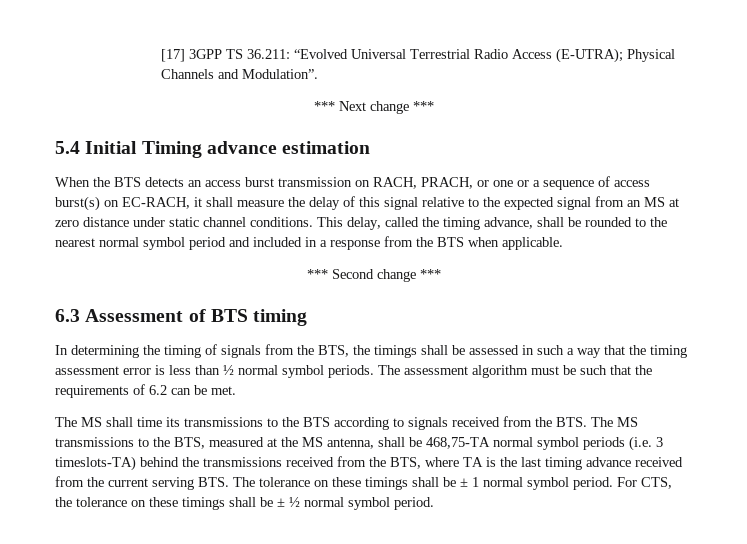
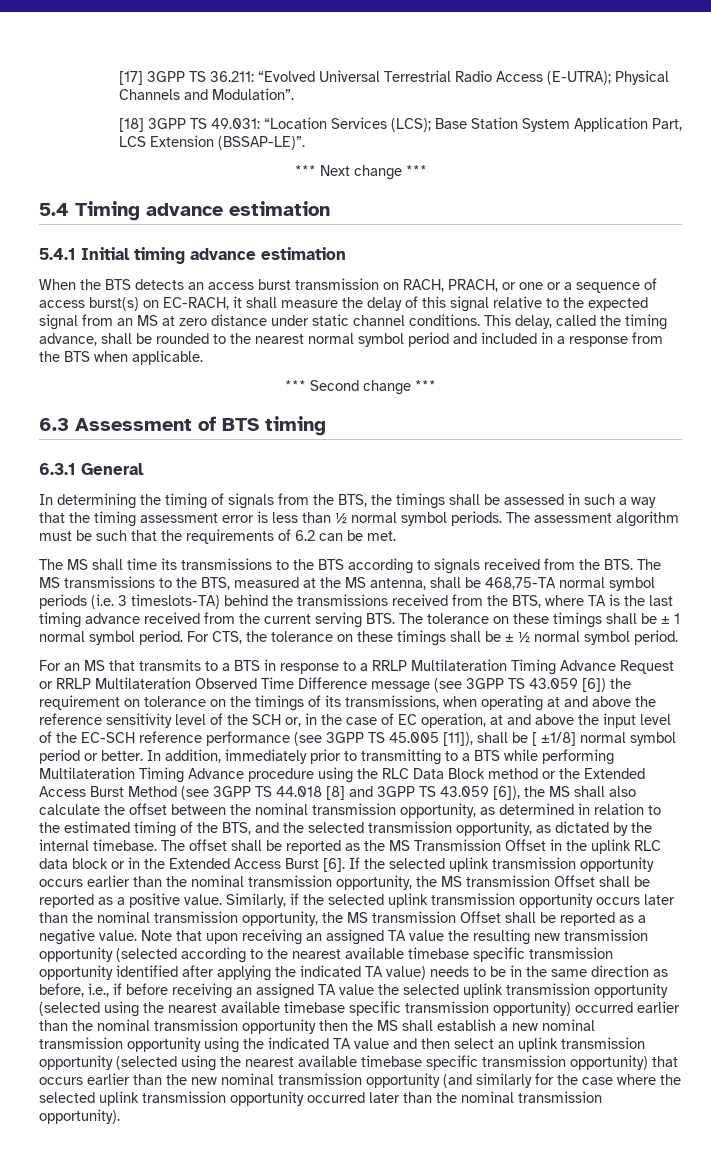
(319, 74) none -> [118,117,682,132] [118,135,305,150] // [18] 3GPP TS 49.031: “Location Services (LCS); Base Station System Application Part, LCS Extension (BSSAP-LE)”.
[85,141,202,158] Initial Timing -> [75,201,330,221] [39,247,185,264] Timing advance estimation // 5.4.1 Initial timing
(308, 317) none -> [39,463,144,475] // 6.3.1 General
(434, 503) none -> [39,659,674,675] [39,677,631,693] [39,695,656,711] [39,713,671,728] [39,731,676,746] [39,749,614,765] [39,767,645,783] [39,786,636,800] [39,803,661,818] [39,821,652,837] [39,839,661,854] [39,857,654,872] [39,875,650,890] [39,893,675,908] [39,911,646,926] [39,929,648,945] [39,947,613,963] [39,965,668,981] [39,983,668,999] [39,1001,680,1017] [39,1019,595,1034] [39,1037,645,1053] [39,1055,678,1071] [39,1073,681,1088] [39,1091,602,1106] [39,1109,120,1124] // For an MS that transmits to a BTS in response to a RRLP Multilateration Timing Advance Request or RRLP Multilateration Observed Time Difference message (see 3GPP TS 43.059 [6]) the requirement on tolerance on the timings of its transmissions, when operating at and above the reference sensitivity level of the SCH or, in the case of EC operation, at and above the input level of the EC-SCH reference performance (see 3GPP TS 45.005 [11]), shall be [ ±1/8] normal symbol period or better. In addition, immediately prior to transmitting to a BTS while performing Multilateration Timing Advance procedure using the RLC Data Block method or the Extended Access Burst Method (see 3GPP TS 44.018 [8] and 3GPP TS 43.059 [6]), the MS shall also calculate the offset between the nominal transmission opportunity, as determined in relation to the estimated timing of the BTS, and the selected transmission opportunity, as dictated by the internal timebase. The offset shall be reported as the MS Transmission Offset in the uplink RLC data block or in the Extended Access Burst [6]. If the selected uplink transmission opportunity occurs earlier than the nominal transmission opportunity, the MS transmission Offset shall be reported as a positive value. Similarly, if the selected uplink transmission opportunity occurs later than the nominal transmission opportunity, the MS transmission Offset shall be reported as a negative value. Note that upon receiving an assigned TA value the resulting new transmission opportunity (selected according to the nearest available timebase specific transmission opportunity identified after applying the indicated TA value) needs to be in the same direction as before, i.e., if before receiving an assigned TA value the selected uplink transmission opportunity (selected using the nearest available timebase specific transmission opportunity) occurred earlier than the nominal transmission opportunity then the MS shall establish a new nominal transmission opportunity using the indicated TA value and then select an uplink transmission opportunity (selected using the nearest available timebase specific transmission opportunity) that occurs earlier than the new nominal transmission opportunity (and similarly for the case where the selected uplink transmission opportunity occurred later than the nominal transmission opportunity).

